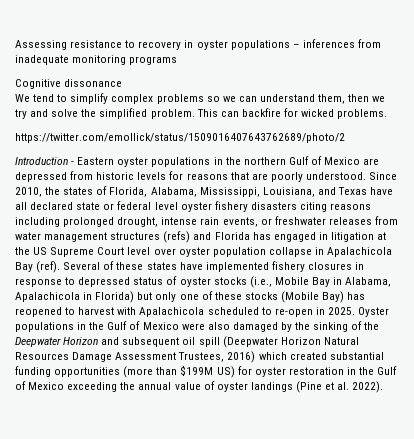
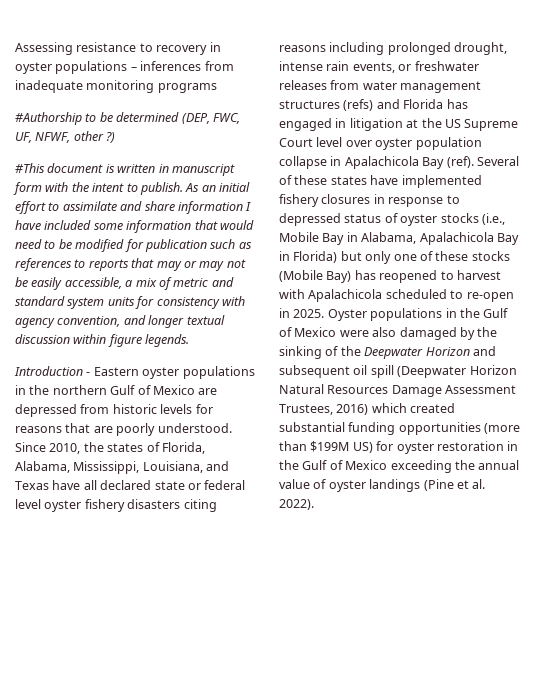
[15,79,123,89] [15,93,386,104] [15,108,388,119] [15,133,345,143] Cognitive dissonance // We tend to simplify complex problems so we can understand them, then we try and solve the simplified problem. This can backfire for wicked problems. // https://twitter.com/emollick/status/1509016407643762689/photo/2 -> [15,112,240,125] [15,131,116,143] [15,163,235,176] [13,182,250,195] [15,201,252,214] [15,220,254,233] [15,239,252,252] [15,258,246,271] [15,277,234,290] [15,296,245,309] [15,315,225,328] [15,334,190,347] #Authorship to be determined (DEP, FWC, UF, NFWF, other ?) // #This document is written in manuscript form with the intent to publish. As an initial effort to assimilate and share information I have included some information that would need to be modified for publication such as references to reports that may or may not be easily accessible, a mix of metric and standard system units for consistency with agency convention, and longer textual discussion within figure legends.
(80, 297) none -> [496,233,519,245] Bay

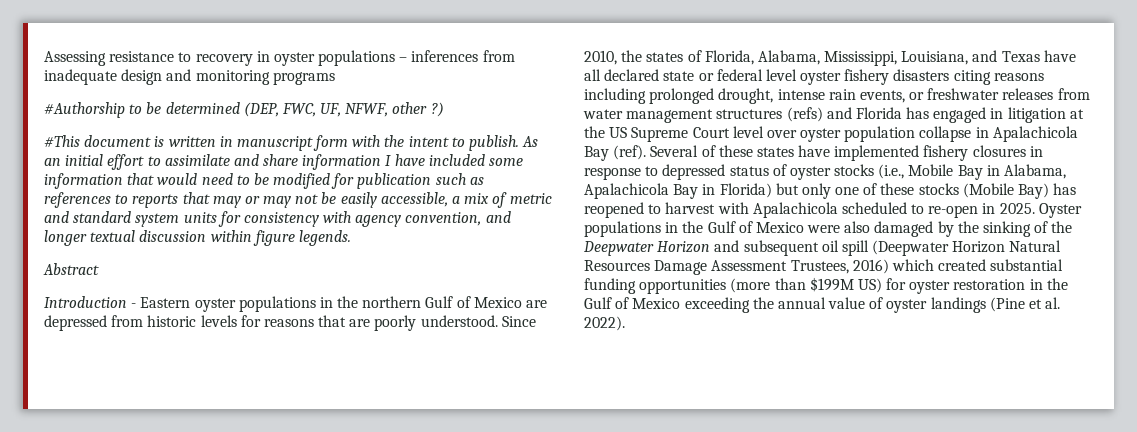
(83, 86) none -> [121,69,192,85] design and
(190, 340) none -> [43,263,99,275] // Abstract

